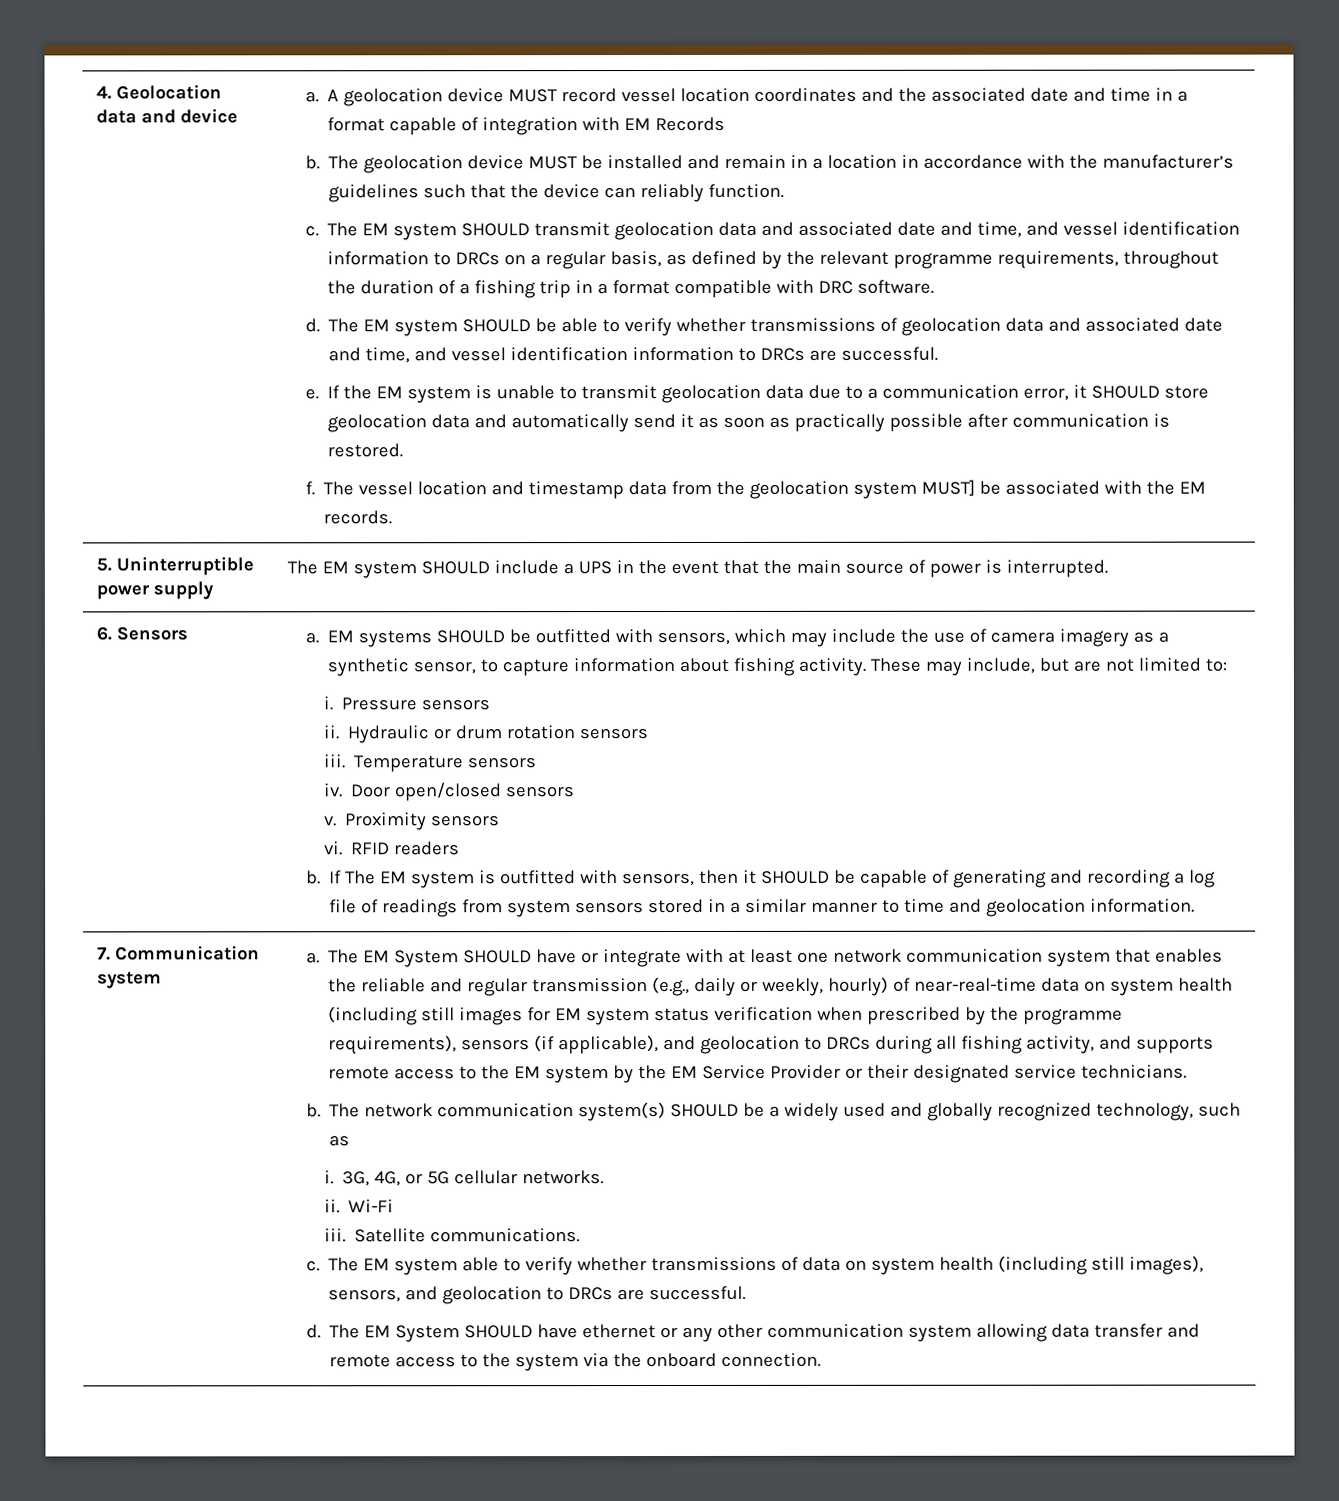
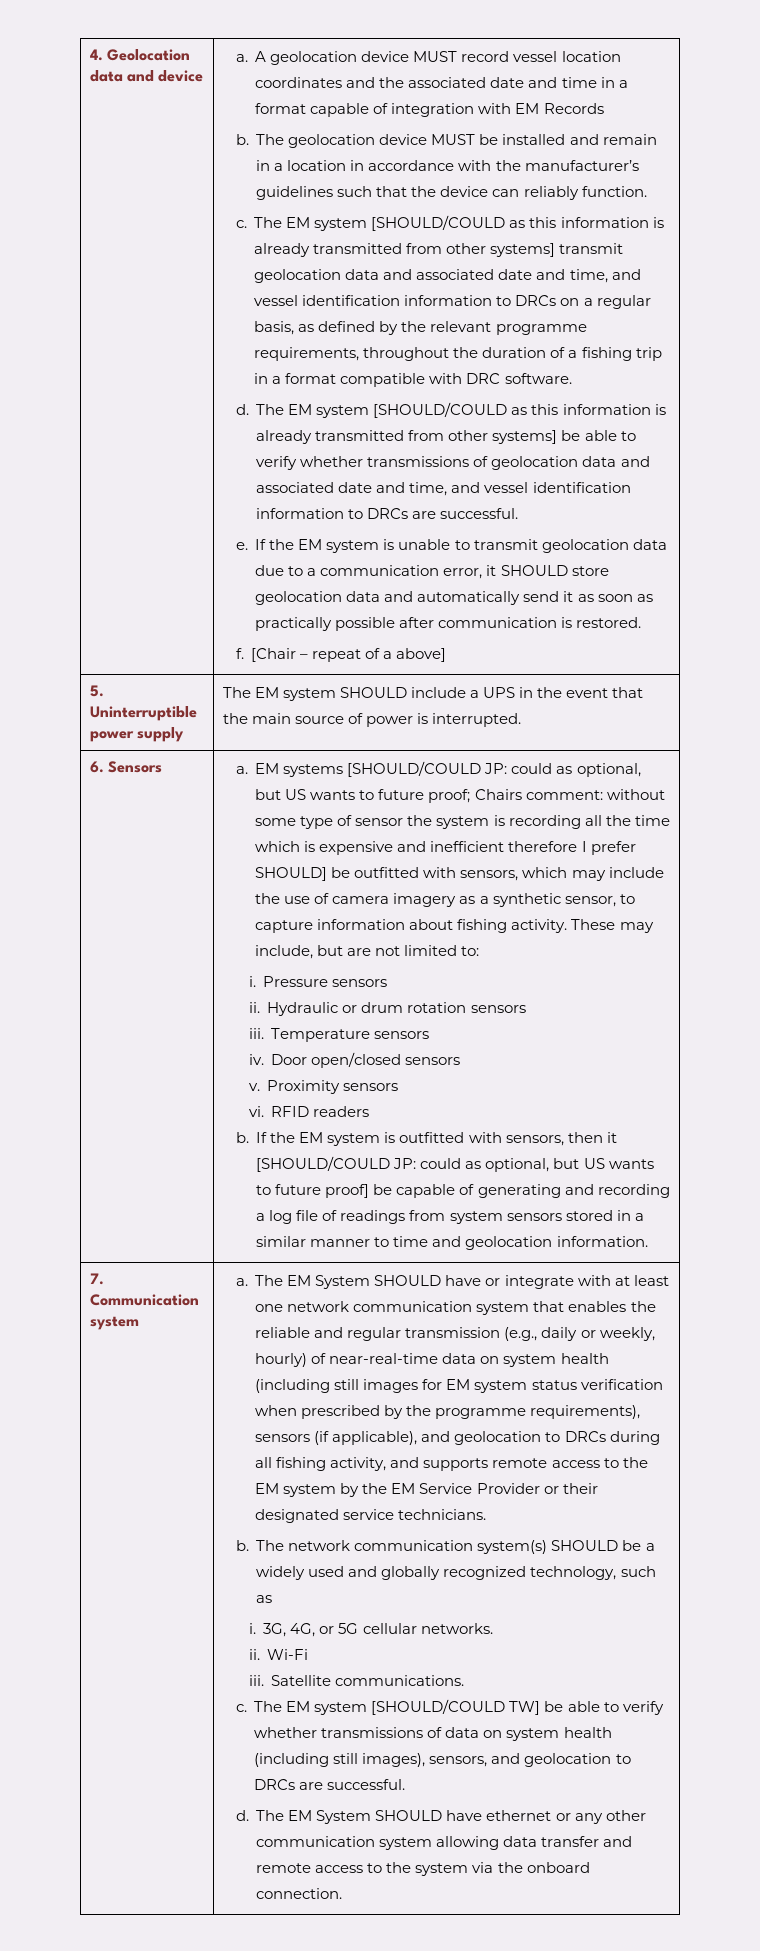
[461,223,531,237] SHOULD -> [371,215,664,231] [254,243,556,257] [SHOULD/COULD as this information is already transmitted from other systems]
[462,319,532,333] SHOULD -> [373,402,666,418] [256,430,558,444] [SHOULD/COULD as this information is already transmitted from other systems]
[323,479,1207,500] [323,510,393,525] The vessel location and timestamp data from the geolocation system MUST] be associated with the EM records. -> [251,648,447,662] [Chair – repeat of a above]
[436,630,506,644] SHOULD -> [347,761,641,777] [255,789,665,803] [255,815,670,829] [255,841,636,855] [255,867,328,881] [SHOULD/COULD JP: could as optional, but US wants to future proof; Chairs comment: without some type of sensor the system is recording all the time which is expensive and inefficient therefore I prefer SHOULD]
[345,870,377,885] The -> [270,1132,296,1143] the
[761,870,831,884] SHOULD -> [256,1156,654,1172] [256,1184,370,1198] [SHOULD/COULD JP: could as optional, but US wants to future proof]
(459, 1267) none -> [371,1699,564,1715] [SHOULD/COULD TW] be

